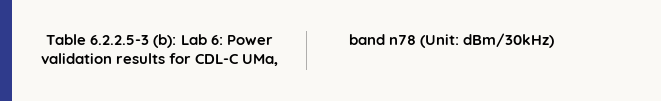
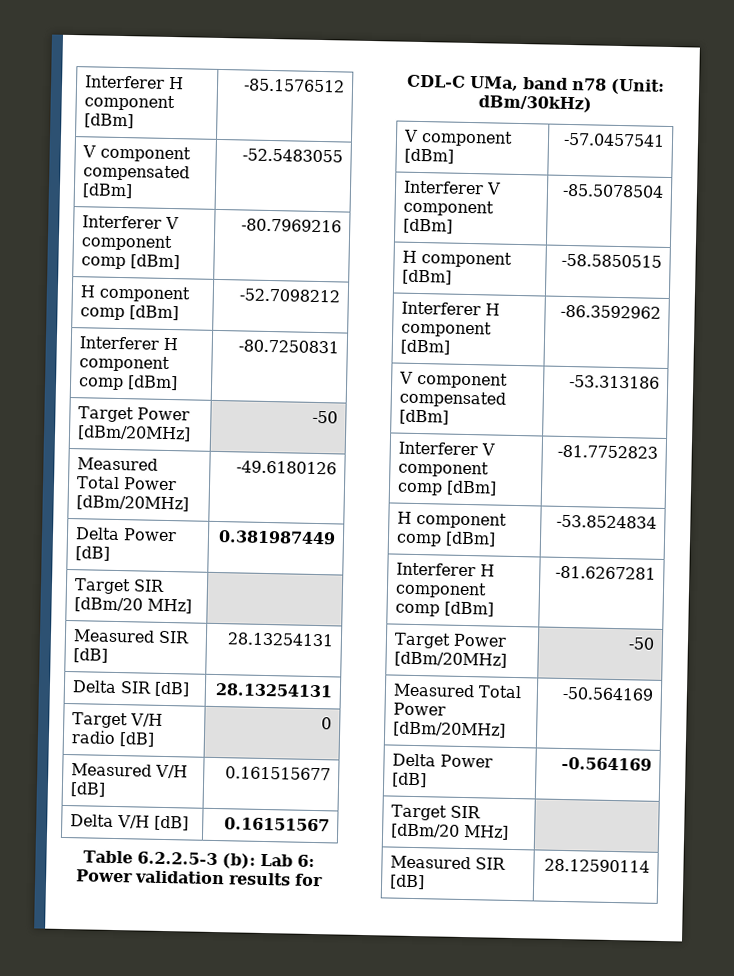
(46, 39) none -> [83,75,184,90] [83,94,175,112] [83,113,134,129] [243,78,346,93] [81,145,191,163] [82,164,190,182] [81,183,133,199] [242,148,344,163] [81,215,179,230] [80,234,173,252] [80,254,180,270] [241,218,343,233] [79,285,190,303] [79,305,179,321] [239,288,341,303] [78,336,178,351] [78,355,170,373] [77,375,178,391] [238,339,340,354] [77,406,190,423] [76,425,191,442] [312,410,339,424] [76,457,158,471] [75,476,177,491] [75,495,189,512] [236,460,338,475] [74,527,177,542] [74,546,110,561] [218,530,337,545] [73,578,165,595] [73,597,192,614] [72,629,190,644] [72,648,108,663] [227,632,335,647] [71,680,190,697] [215,683,334,698] [71,712,163,729] [70,730,155,747] [321,717,333,730] [70,763,188,779] [69,782,106,797] [225,766,332,781] [69,814,189,831] [224,817,331,832] Interferer H component [dBm] | -85.1576512 // V component compensated [dBm] | -52.5483055 // Interferer V component comp [dBm] | -80.7969216 // H component comp [dBm] | -52.7098212 // Interferer H component comp [dBm] | -80.7250831 // Target Power [dBm/20MHz] | -50 // Measured Total Power [dBm/20MHz] | -49.6180126 // Delta Power [dB] | 0.381987449 // Target SIR [dBm/20 MHz] | // Measured SIR [dB] | 28.13254131 // Delta SIR [dB] | 28.13254131 // Target V/H radio [dB] | 0 // Measured V/H [dB] | 0.161515677 // Delta V/H [dB] | 0.16151567 //
(555, 40) none -> [402,129,513,147] [403,148,454,164] [563,132,666,147] [402,180,501,195] [402,199,494,217] [402,218,453,234] [562,183,665,198] [401,250,512,268] [401,269,452,285] [561,253,663,268] [400,301,500,316] [400,320,492,338] [399,339,450,355] [560,304,662,319] [398,371,508,389] [398,390,506,408] [398,409,449,425] [569,375,661,389] [397,441,495,456] [397,460,489,478] [396,480,497,496] [557,444,659,459] [396,511,507,529] [395,531,496,547] [556,514,658,529] [395,562,495,577] [394,581,487,599] [394,601,494,617] [555,565,657,580] [393,632,507,649] [393,651,507,668] [628,637,656,650] [392,683,522,699] [392,702,446,716] [392,721,506,738] [562,686,655,701] [391,753,493,768] [391,772,427,788] [561,756,653,771] [390,804,481,821] [389,823,509,840] [389,855,506,870] [388,874,425,890] [544,858,651,873] // V component [dBm] | -57.0457541 // Interferer V component [dBm] | -85.5078504 // H component [dBm] | -58.5850515 // Interferer H component [dBm] | -86.3592962 // V component compensated [dBm] | -53.313186 // Interferer V component comp [dBm] | -81.7752823 // H component comp [dBm] | -53.8524834 // Interferer H component comp [dBm] | -81.6267281 // Target Power [dBm/20MHz] | -50 // Measured Total Power [dBm/20MHz] | -50.564169 // Delta Power [dB] | -0.564169 // Target SIR [dBm/20 MHz] | // Measured SIR [dB] | 28.12590114

